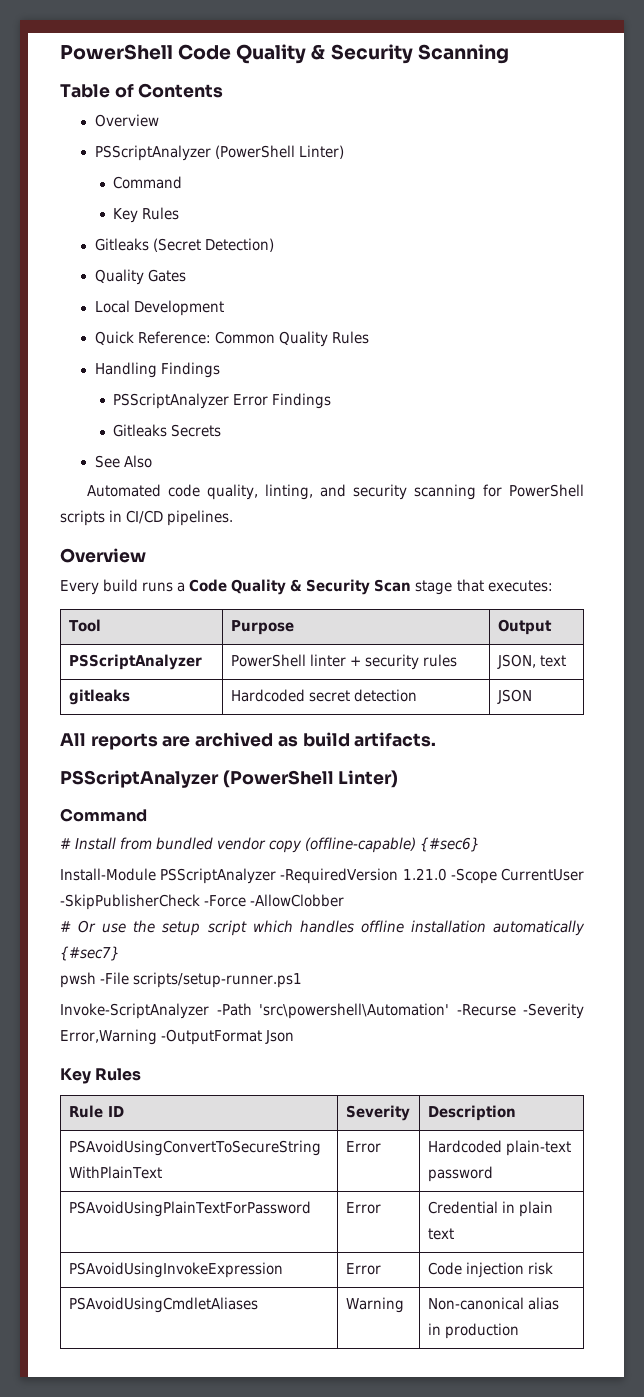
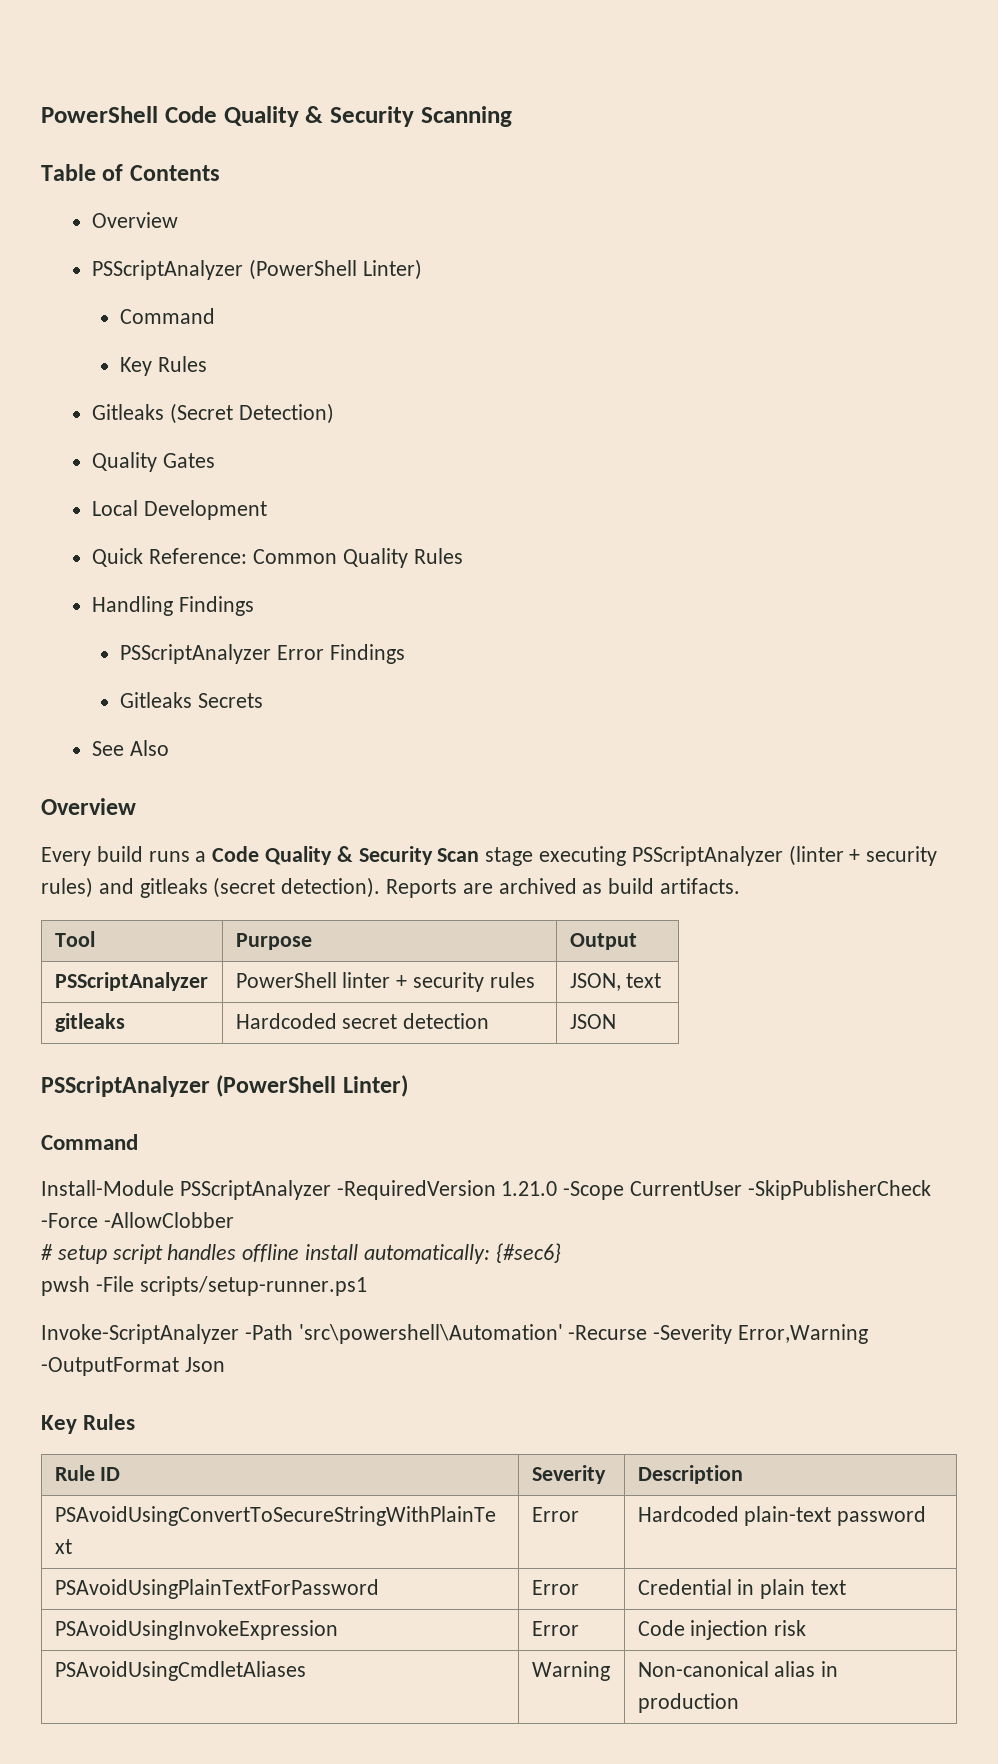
[87,484,584,500] [60,510,234,526] // Automated code quality, linting, and security scanning for PowerShell scripts in CI/CD pipelines. -> (170, 748) none
[456,579,553,592] that executes: -> [539,845,938,866] [41,877,741,898] executing PSScriptAnalyzer (linter + security rules) and gitleaks (secret detection). Reports are archived as build artifacts.
[60,732,437,750] [60,770,399,788] [60,808,147,822] [60,837,481,853] All reports are archived as build artifacts. // PSScriptAnalyzer (PowerShell Linter) // Command // # Install from bundled vendor copy (offline-capable) {#sec6} -> [41,1075,408,1097] [41,1134,138,1150] PSScriptAnalyzer (PowerShell Linter) // Command
[78,920,156,933] Or use the -> (53, 1252) none
[252,920,293,933] which -> (163, 1254) none
[410,920,585,936] [60,946,120,961] installation automatically {#sec7} -> [305,1243,561,1264] install automatically: {#sec6}

